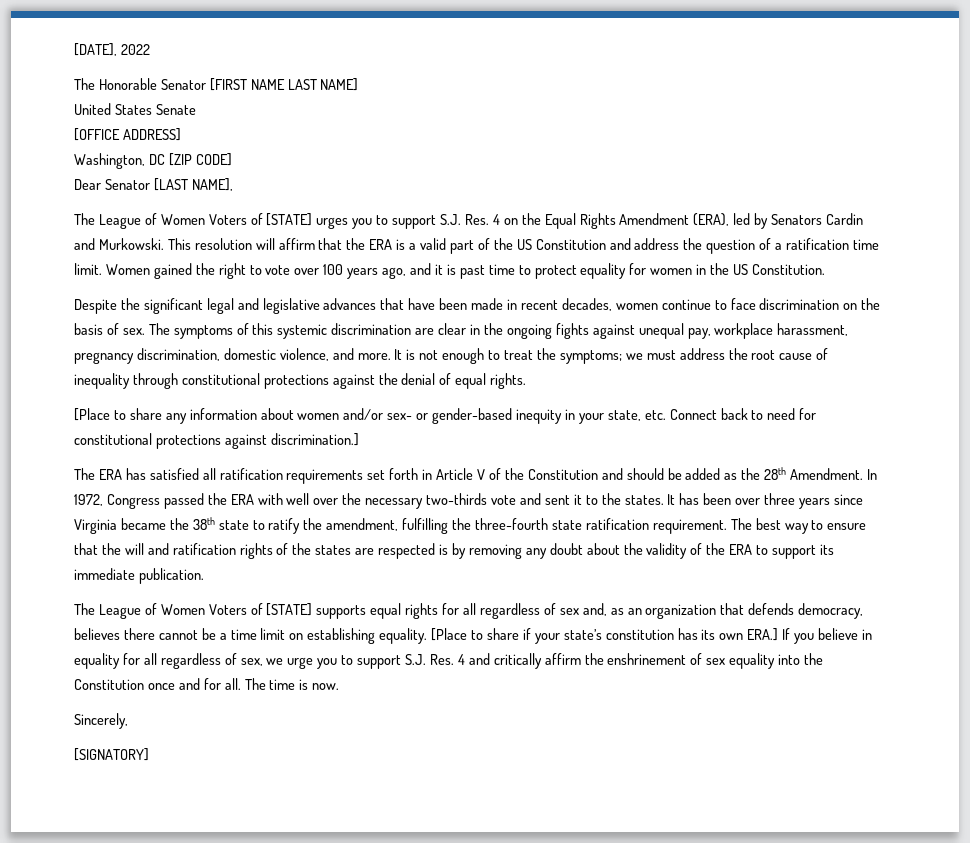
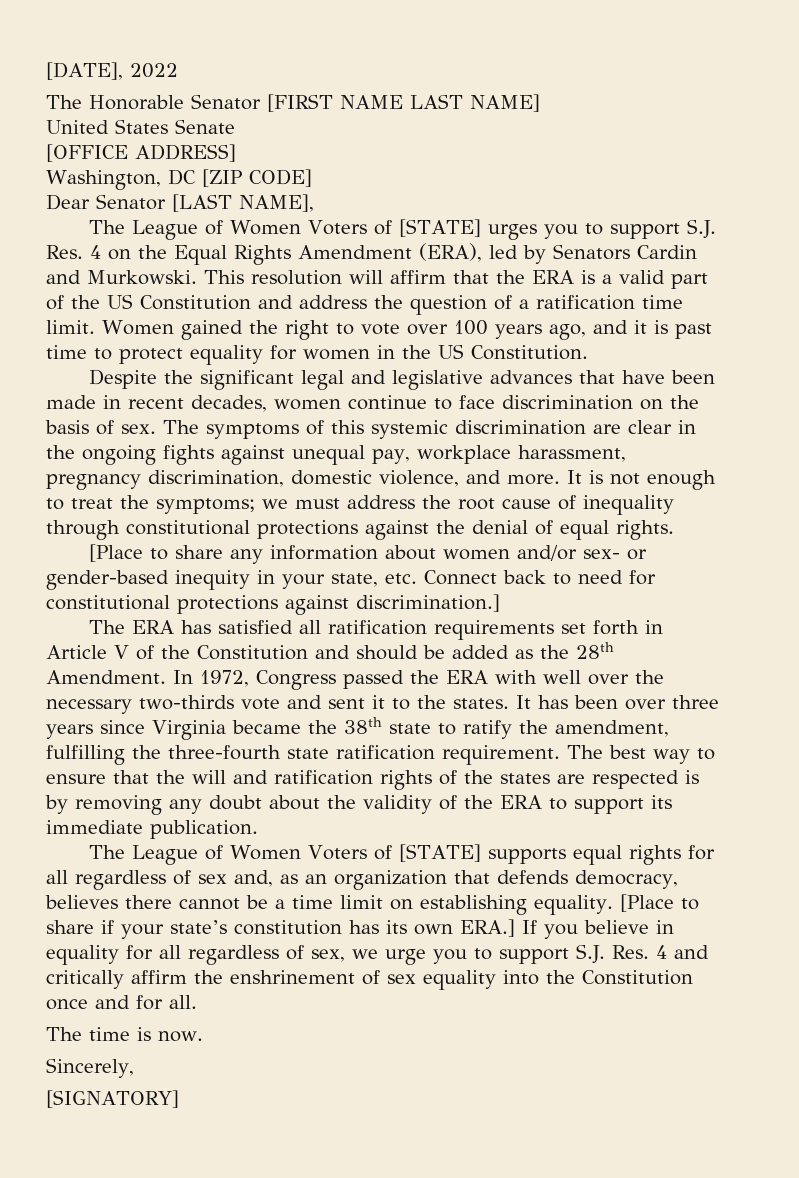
(241, 684) none -> (197, 1002) //

